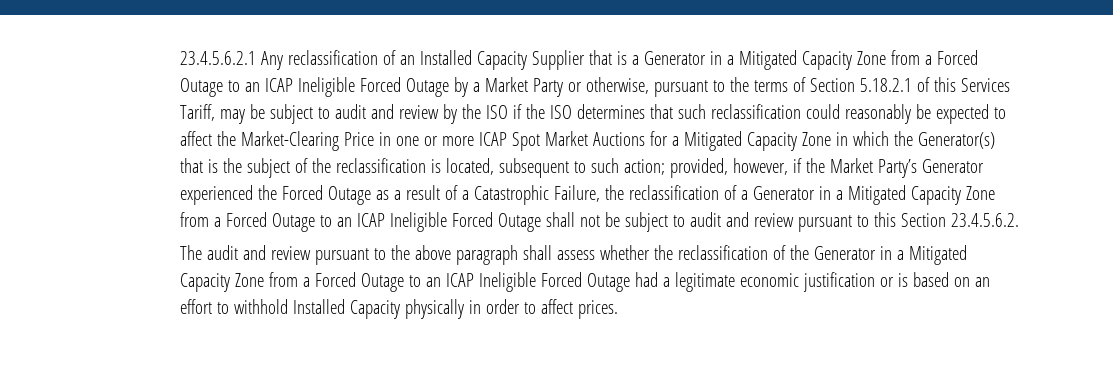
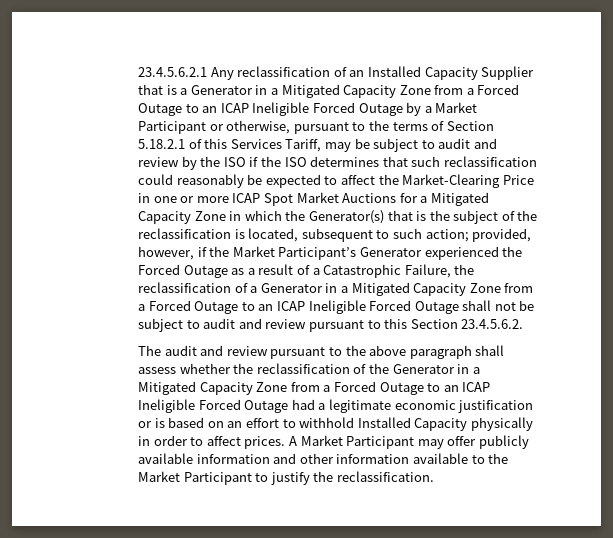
[533,78,564,97] Party -> [138,121,207,134] Participant
[877,159,917,178] Party’s -> [278,247,357,260] Participant’s
(619, 309) none -> [288,435,529,449] [138,453,509,464] [138,471,434,485] A Market Participant may offer publicly available information and other information available to the Market Participant to justify the reclassification.

